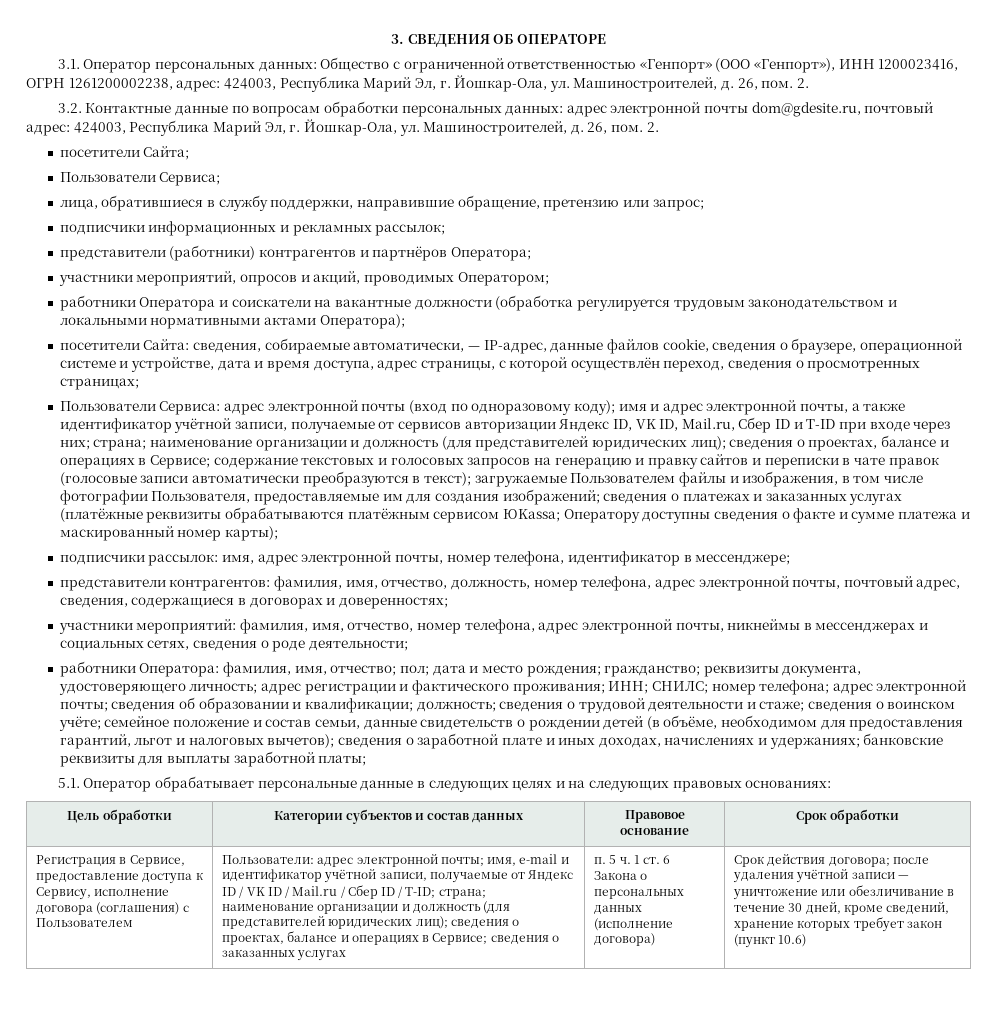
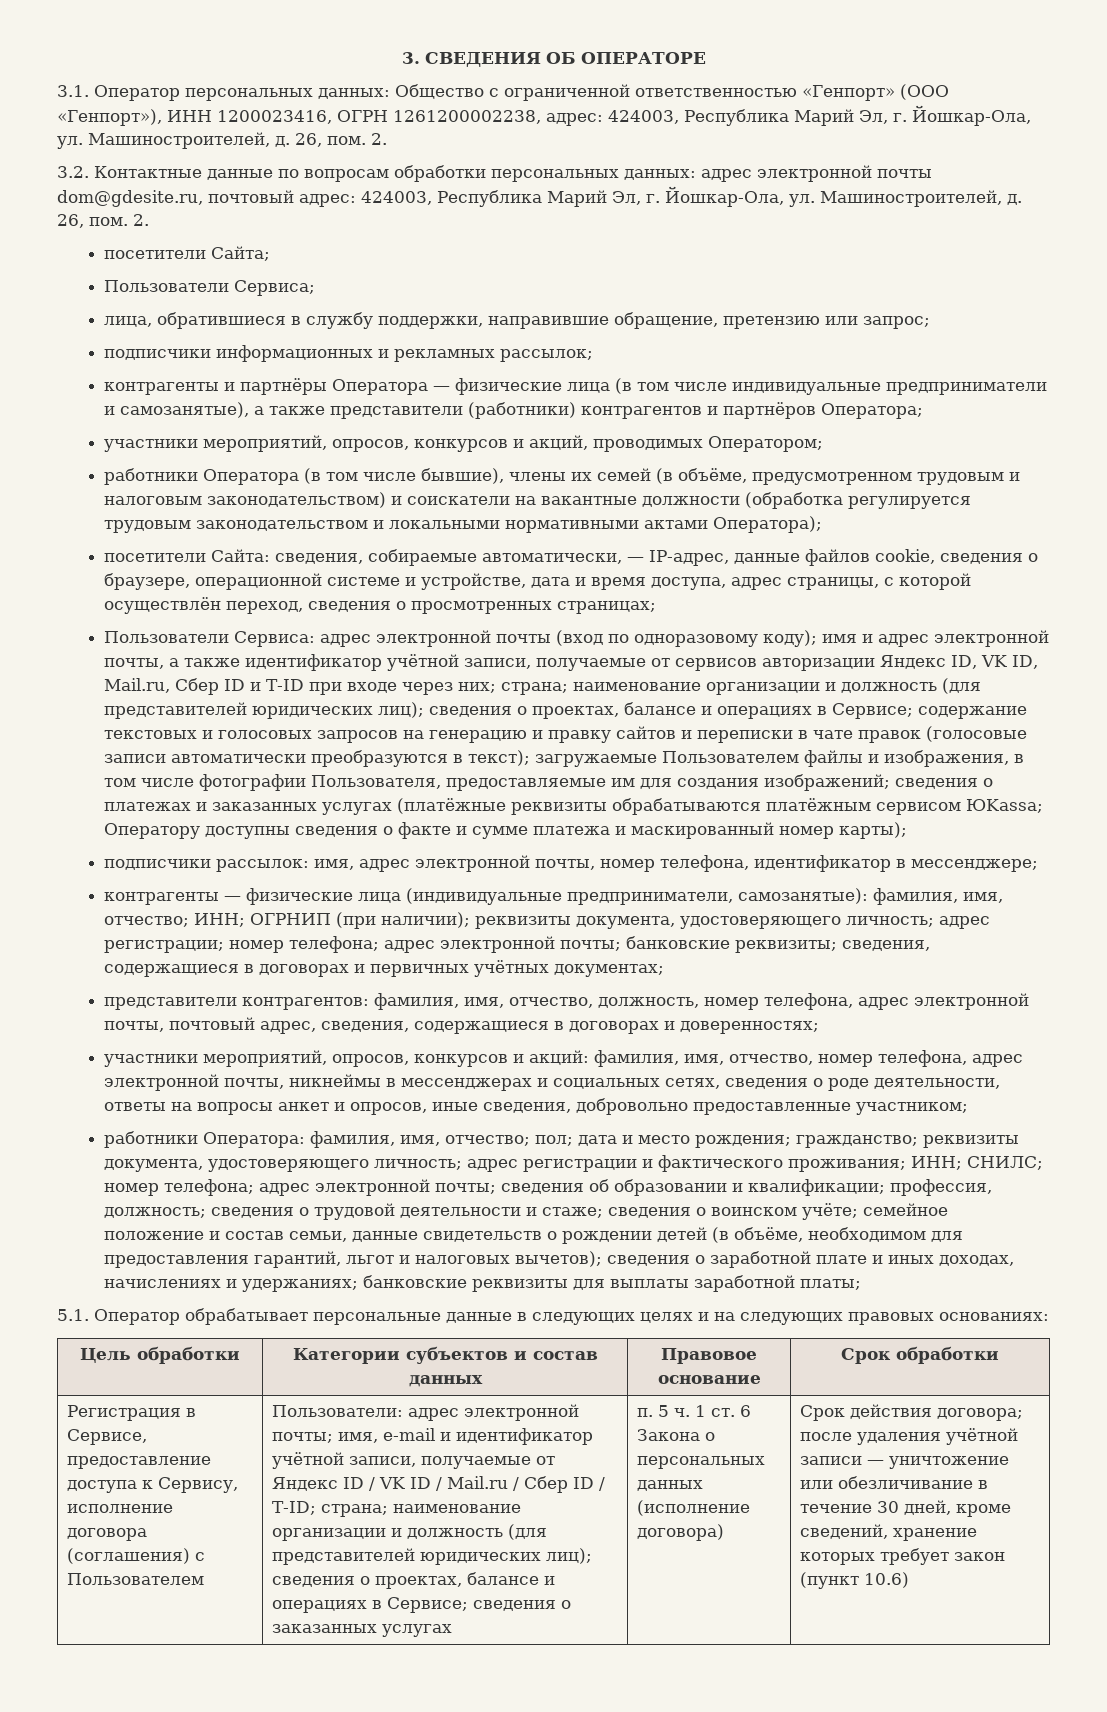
(446, 230) none -> [103,378,1047,395] [103,402,325,418] контрагенты и партнёры Оператора — физические лица (в том числе индивидуальные предприниматели и самозанятые), а также
[240,274,298,286] опросов -> [331,439,508,452] опросов, конкурсов
(216, 304) none -> [303,468,1020,485] [103,492,386,508] (в том числе бывшие), члены их семей (в объёме, предусмотренном трудовым и налоговым законодательством)
(791, 560) none -> [103,888,1003,905] [103,912,990,929] [103,936,930,953] [103,960,664,977] // контрагенты — физические лица (индивидуальные предприниматели, самозанятые): фамилия, имя, отчество; ИНН; ОГРНИП (при наличии); реквизиты документа, удостоверяющего личность; адрес регистрации; номер телефона; адрес электронной почты; банковские реквизиты; сведения, содержащиеся в договорах и первичных учётных документах;
[136,619,237,634] мероприятий: -> [202,1050,589,1067] мероприятий, опросов, конкурсов и акций:
[308,640,408,651] деятельности; -> [873,1078,1000,1089] [103,1098,968,1115] деятельности, ответы на вопросы анкет и опросов, иные сведения, добровольно предоставленные участником;
(413, 705) none -> [889,1179,992,1196] профессия,

